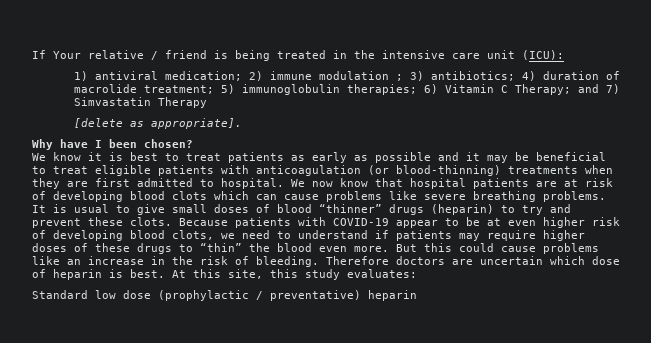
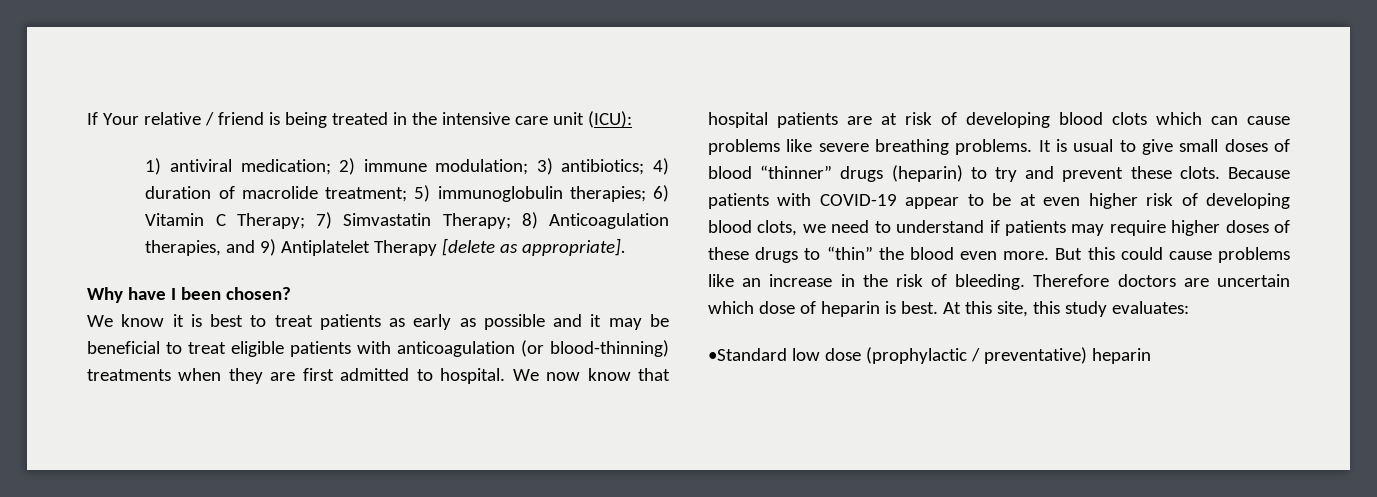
[318,71,403,81] modulation ; -> [435,159,529,175] modulation;
[577,84,599,93] and -> (305, 221) none
(151, 101) none -> [442,212,669,229] [145,239,371,256] Therapy; 8) Anticoagulation therapies, and 9) Antiplatelet
(207, 102) // -> (438, 248) none
[32,290,88,299] Standard -> [708,348,787,361] •Standard

